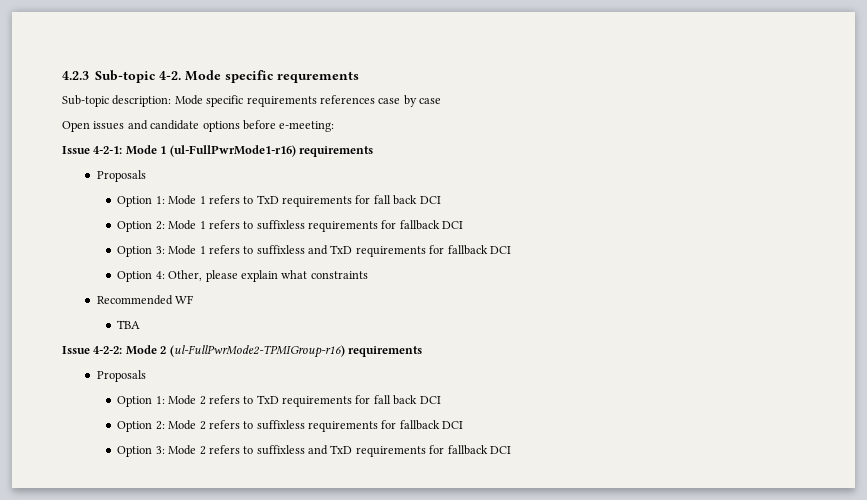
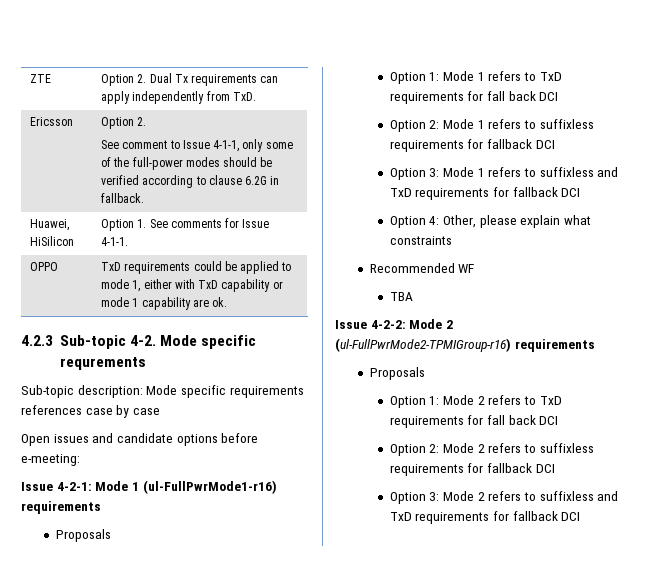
(62, 75) none -> [30,74,52,83] [101,73,279,86] [101,91,256,104] [30,117,74,126] [101,117,147,129] [101,139,293,152] [101,157,273,170] [101,175,280,188] [101,193,145,203] [30,219,70,231] [30,236,75,246] [101,218,270,231] [101,237,129,246] [30,262,59,271] [101,261,292,274] [101,279,283,292] [101,297,228,310] ZTE | Option 2. Dual Tx requirements can apply independently from TxD. // Ericsson | Option 2. // See comment to Issue 4-1-1, only some of the full-power modes should be verified according to clause 6.2G in fallback. // Huawei, HiSilicon | Option 1. See comments for Issue 4-1-1. // OPPO | TxD requirements could be applied to mode 1, either with TxD capability or mode 1 capability are ok. //

